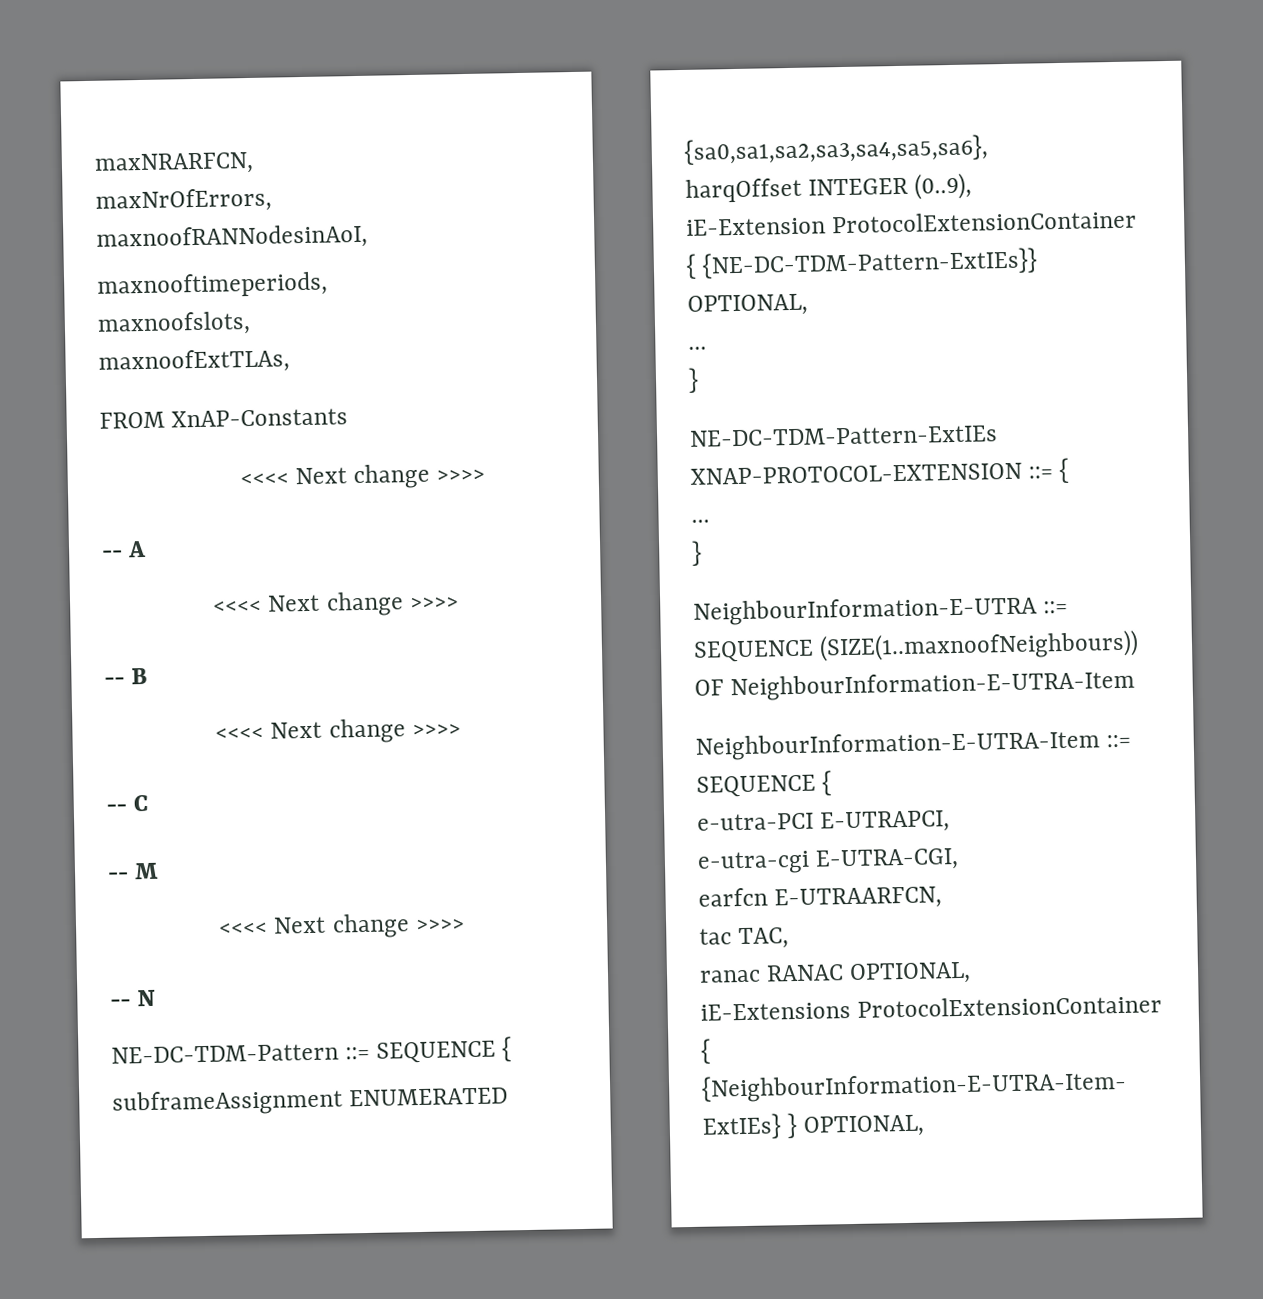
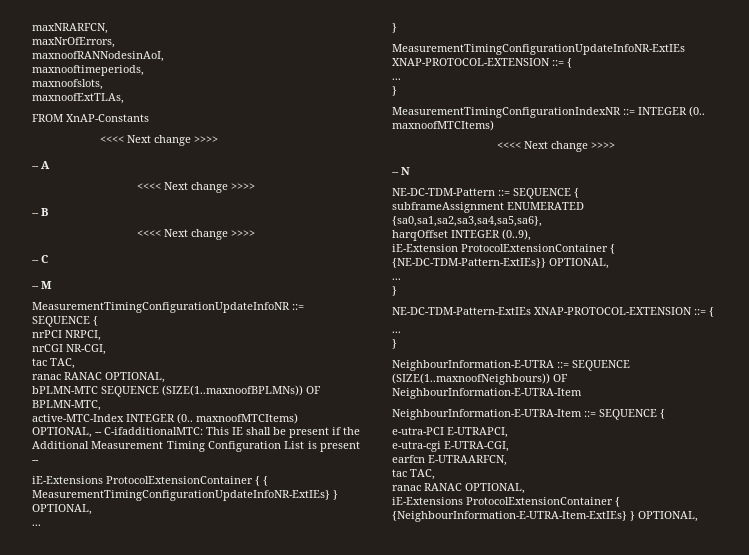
(160, 871) none -> [32,302,304,313] [32,316,98,327] [32,330,101,341] [32,344,106,355] [32,358,75,369] [32,372,165,383] [32,385,321,397] [32,400,101,411] [32,413,298,424] [32,427,360,438] [32,441,360,452] [32,460,39,463] [32,476,268,486] [32,490,338,501] [32,504,92,515] [32,524,41,526] [392,23,397,33] [392,44,685,55] [392,58,572,68] [392,78,401,80] [392,86,397,96] [392,106,705,118] [392,120,494,131] // MeasurementTimingConfigurationUpdateInfoNR ::= SEQUENCE { // nrPCI NRPCI, // nrCGI NR-CGI, // tac TAC, // ranac RANAC OPTIONAL, // bPLMN-MTC SEQUENCE (SIZE(1..maxnoofBPLMNs)) OF BPLMN-MTC, // active-MTC-Index INTEGER (0.. maxnoofMTCItems) OPTIONAL, -- C-ifadditionalMTC: This IE shall be present if the Additional Measurement Timing Configuration List is present -- // iE-Extensions ProtocolExtensionContainer { { MeasurementTimingConfigurationUpdateInfoNR-ExtIEs} } OPTIONAL, // ... // } // MeasurementTimingConfigurationUpdateInfoNR-ExtIEs XNAP-PROTOCOL-EXTENSION ::= { // ... // } // MeasurementTimingConfigurationIndexNR ::= INTEGER (0.. maxnoofMTCItems)

